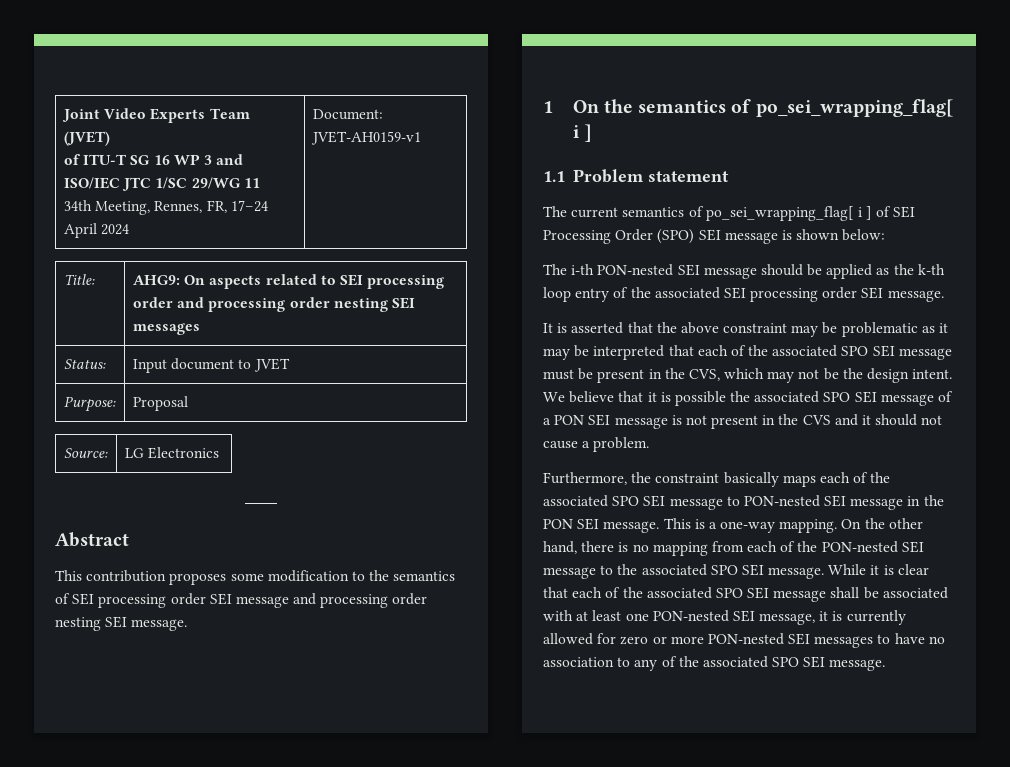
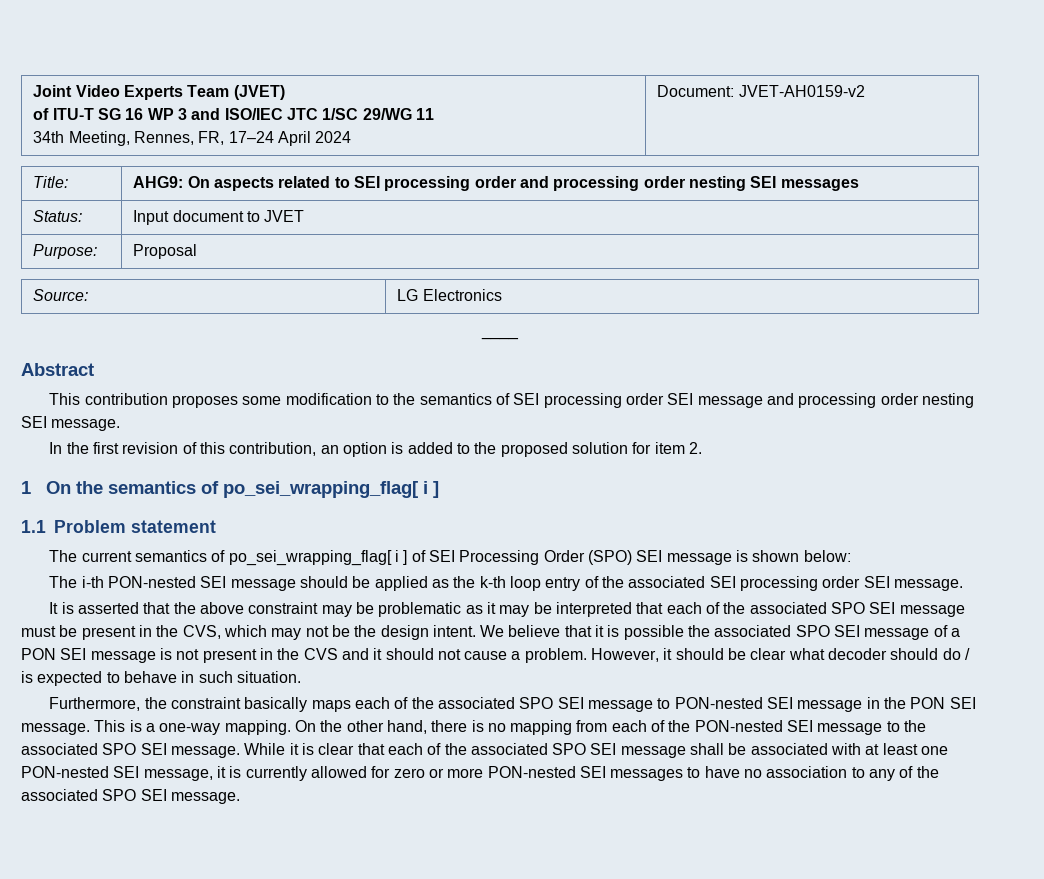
[310,131,421,145] JVET-AH0159-v1 -> [738,85,865,97] JVET-AH0159-v2
(188, 625) none -> [49,442,702,457] // In the first revision of this contribution, an option is added to the proposed solution for item 2.
(650, 444) none -> [591,648,971,662] [21,671,301,686] However, it should be clear what decoder should do / is expected to behave in such situation.

